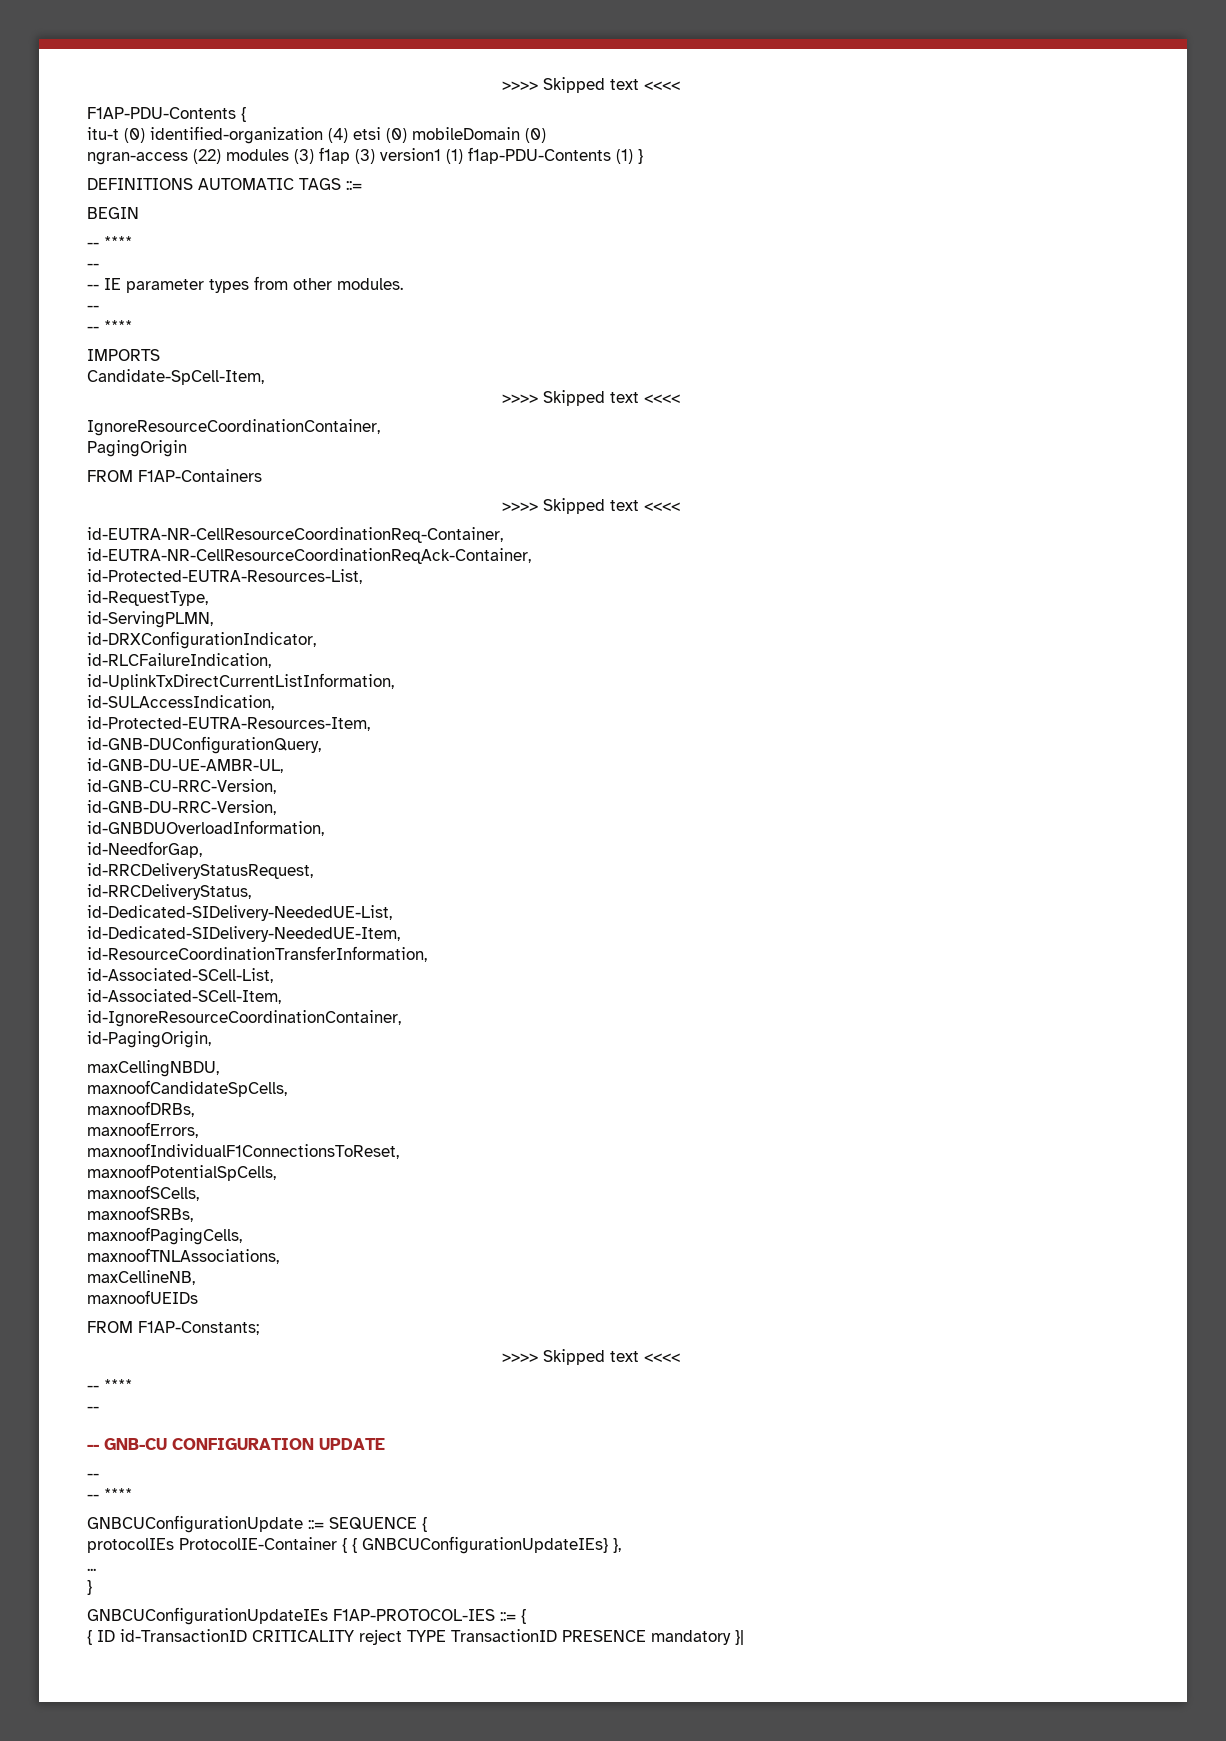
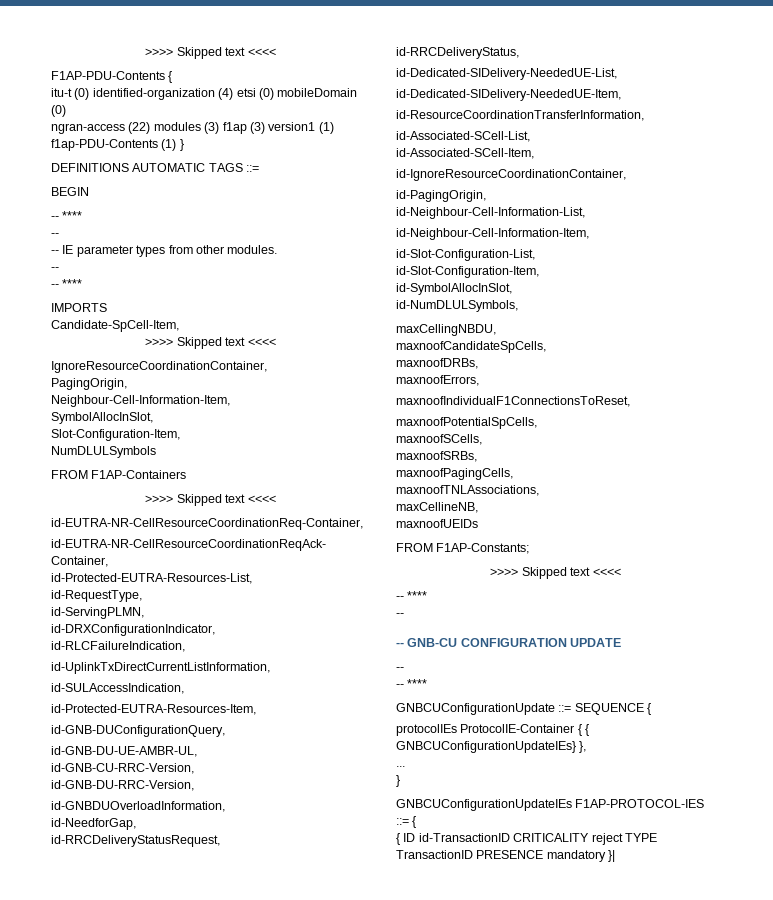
[87,440,187,457] PagingOrigin -> [51,378,127,390] [51,395,230,407] [51,412,153,424] [51,429,180,441] [51,446,156,458] PagingOrigin, // Neighbour-Cell-Information-Item, // SymbolAllocInSlot, // Slot-Configuration-Item, // NumDLULSymbols
(211, 1039) none -> [396,207,585,219] [396,228,589,240] [396,249,535,261] [396,266,539,278] [396,283,512,295] [396,300,518,312] // id-Neighbour-Cell-Information-List, // id-Neighbour-Cell-Information-Item, // id-Slot-Configuration-List, // id-Slot-Configuration-Item, // id-SymbolAllocInSlot, // id-NumDLULSymbols,

